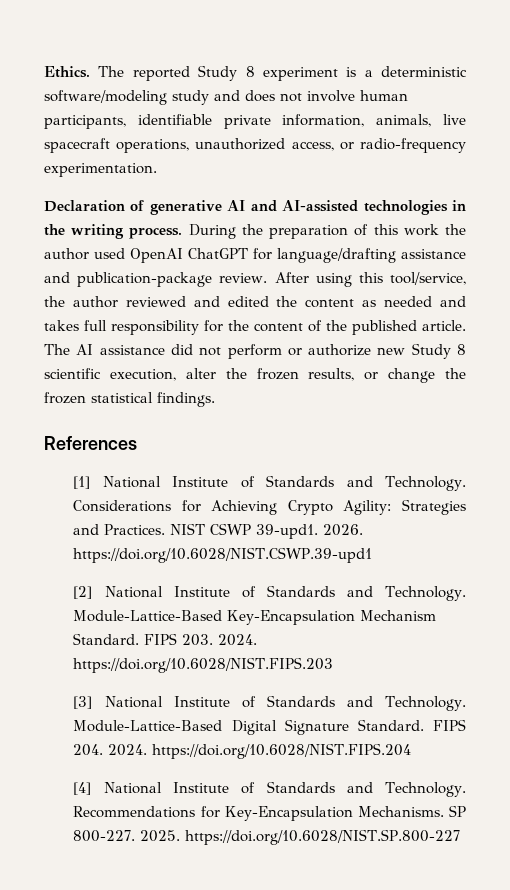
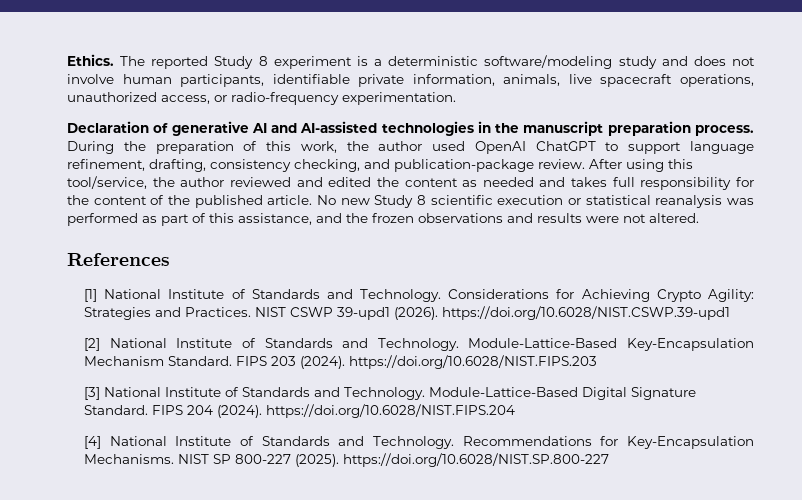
[71,224,125,239] writing -> [523,121,691,136] manuscript preparation
[403,224,439,236] work -> [300,141,337,153] work,
[253,248,466,263] for language/drafting assistance -> [605,141,754,154] [67,159,360,172] to support language refinement, drafting, consistency checking,
[44,343,467,359] [44,368,466,383] [44,392,215,407] The AI assistance did not perform or authorize new Study 8 scientific execution, alter the frozen results, or change the frozen statistical findings. -> [317,195,754,208] [67,213,699,226] No new Study 8 scientific execution or statistical reanalysis was performed as part of this assistance, and the frozen observations and results were not altered.
[256,524,364,539] 39-upd1. 2026. -> [337,307,439,320] 39-upd1 (2026).
[182,634,258,646] 203. 2024. -> [271,356,346,369] 203 (2024).
[73,744,148,756] 204. 2024. -> [187,405,263,418] 204 (2024).
[449,805,467,817] [73,830,181,842] SP 800-227. 2025. -> [178,454,340,467] NIST SP 800-227 (2025).

